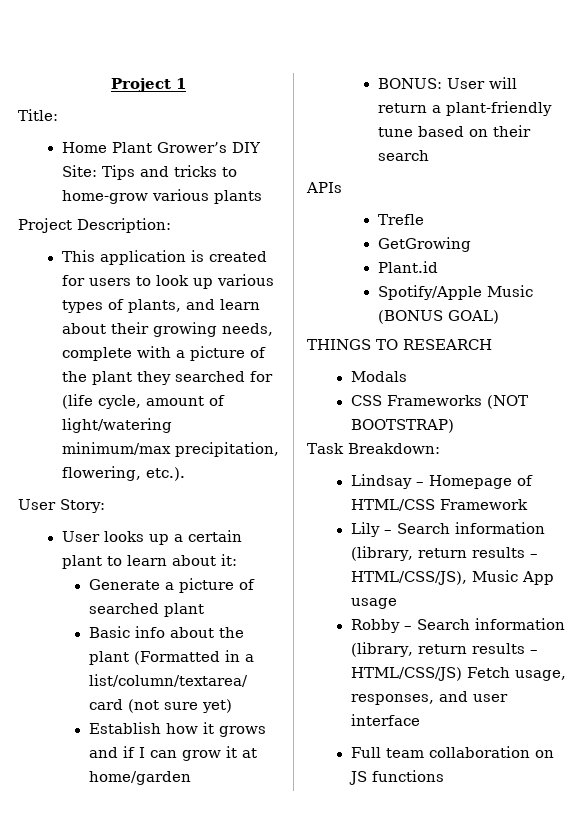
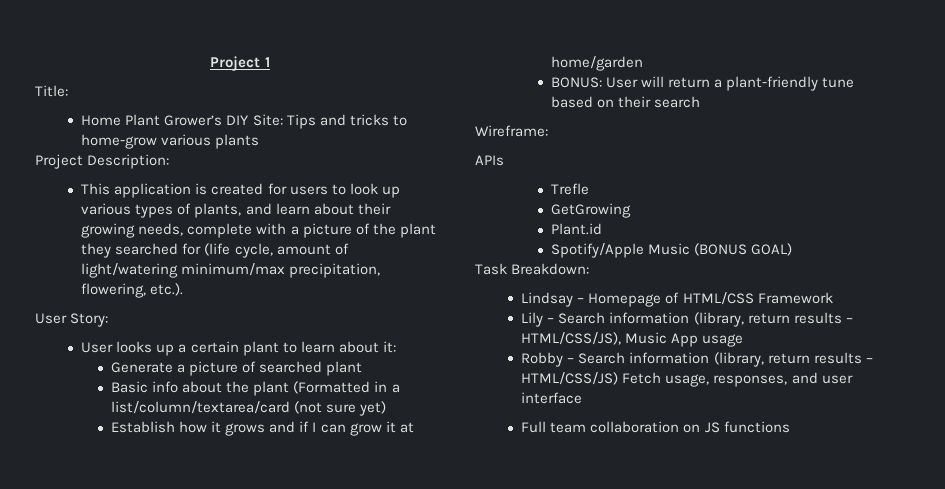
(429, 155) none -> [475,125,548,137] // Wireframe:
[307,339,492,350] [350,371,407,382] [350,395,528,409] [350,419,454,433] // THINGS TO RESEARCH // Modals // CSS Frameworks (NOT BOOTSTRAP) -> (793, 249) none

